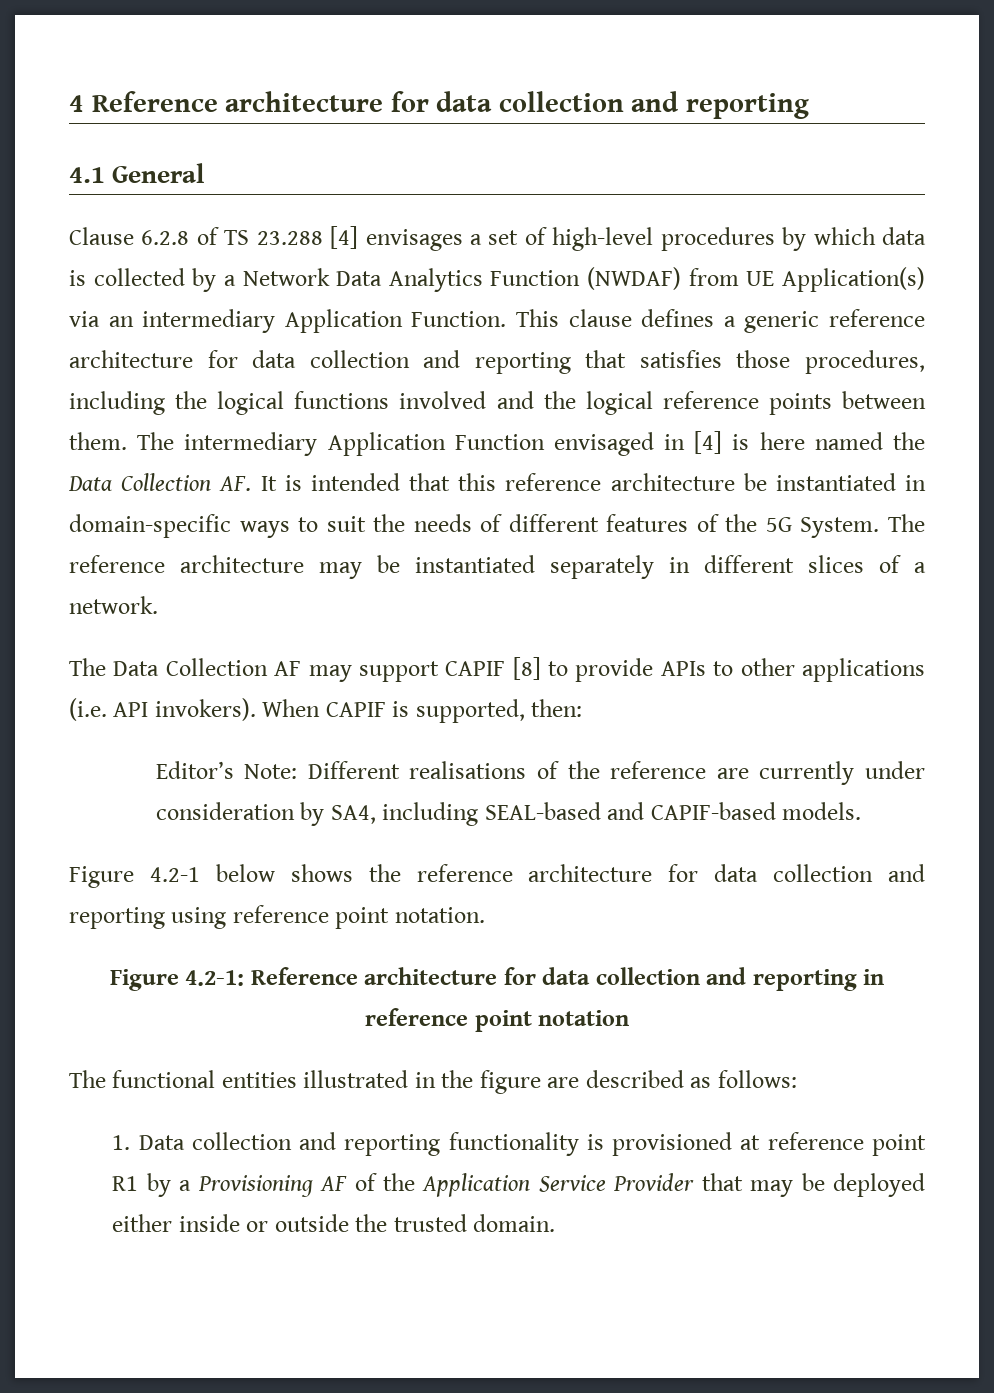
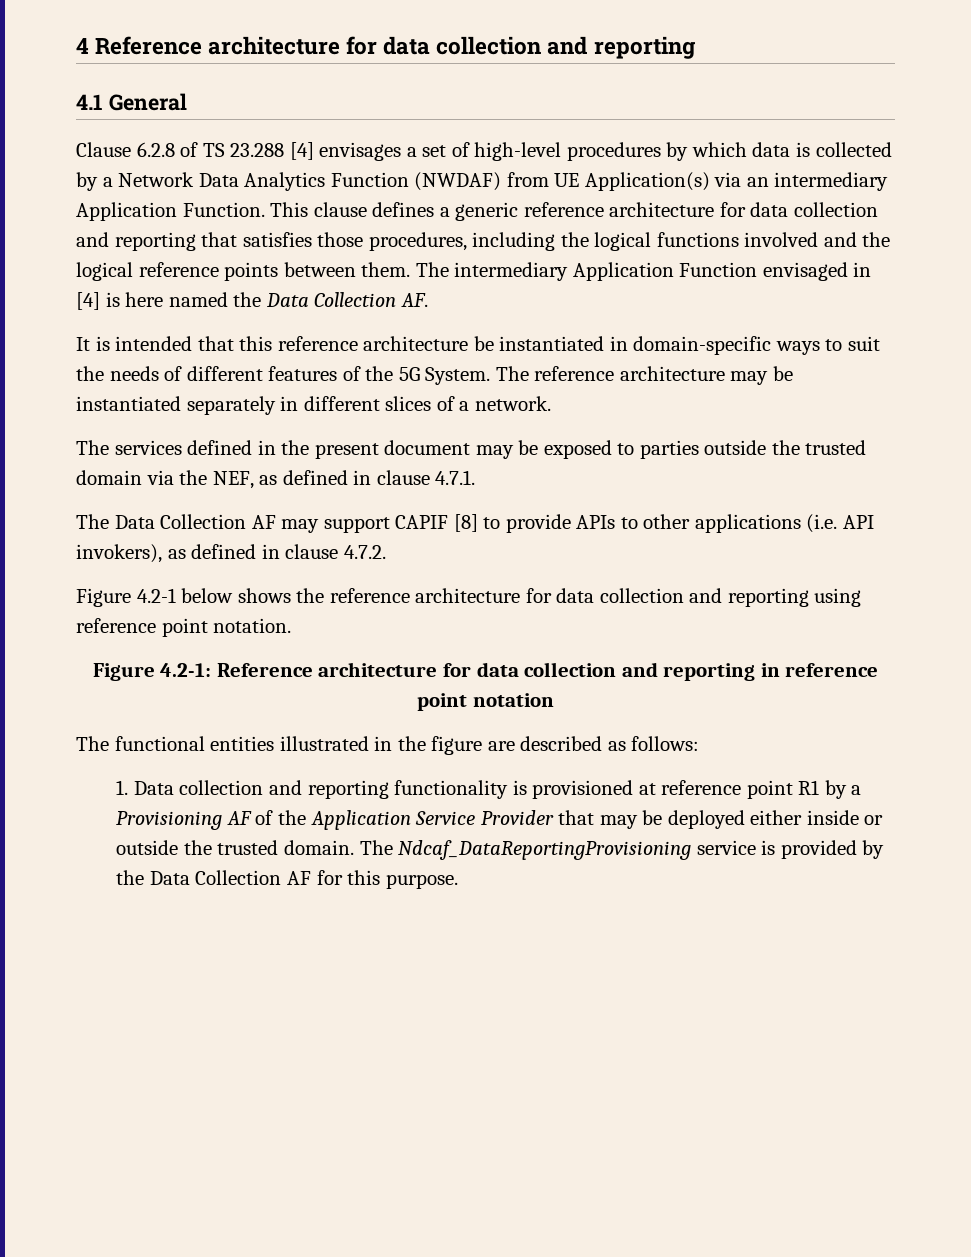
(252, 483) none -> (428, 300) //
(158, 605) none -> [76,440,867,459] [76,470,476,489] // The services defined in the present document may be exposed to parties outside the trusted domain via the NEF, as defined in clause 4.7.1.
[154,698,583,723] [155,761,925,785] [155,802,862,826] invokers). When CAPIF is supported, then: // Editor’s Note: Different realisations of the reference are currently under consideration by SA4, including SEAL-based and CAPIF-based models. -> [76,544,386,563] invokers), as defined in clause 4.7.2.
(556, 1223) none -> [359,840,885,860] [116,870,458,889] The Ndcaf_DataReportingProvisioning service is provided by the Data Collection AF for this purpose.

